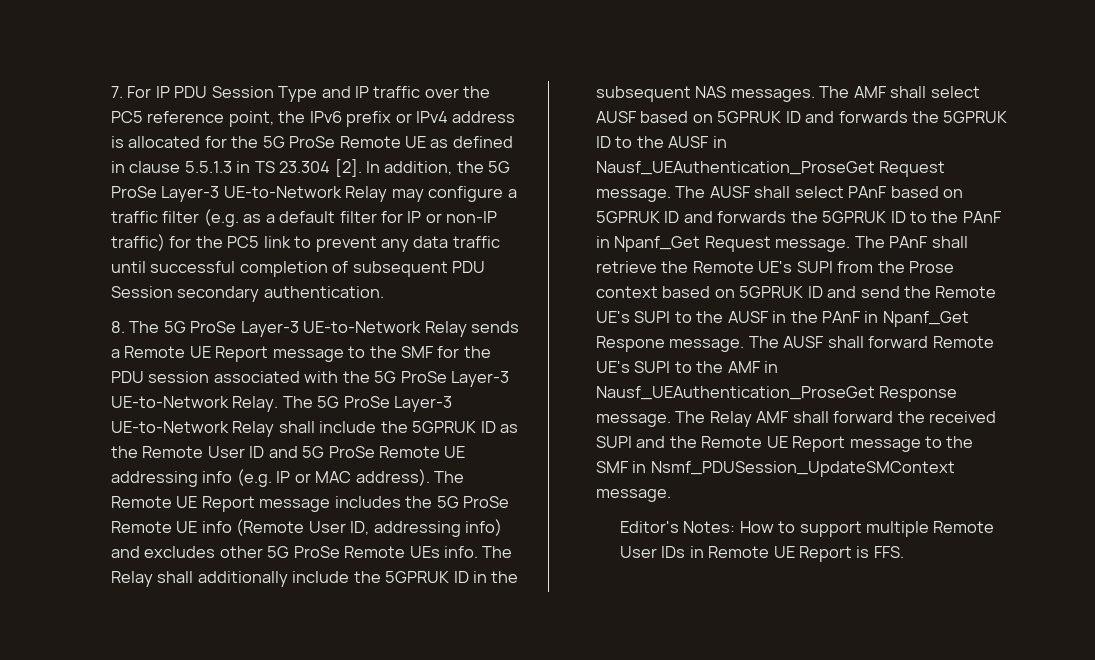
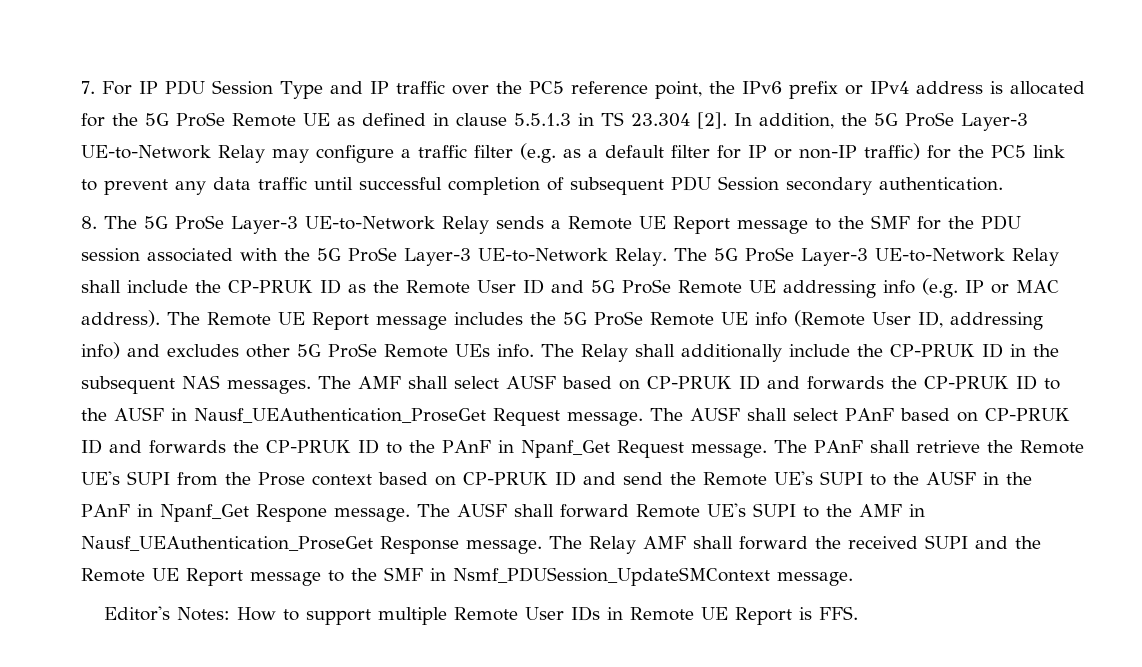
[412,421,477,433] 5GPRUK -> [227,280,313,293] CP-PRUK
[385,571,450,583] 5GPRUK -> [889,344,975,357] CP-PRUK
[717,111,1008,123] 5GPRUK ID and forwards the 5GPRUK -> [646,375,1009,390] CP-PRUK ID and forwards the CP-PRUK
[595,211,887,223] 5GPRUK ID and forwards the 5GPRUK -> [984,408,1070,421] [80,439,351,454] CP-PRUK ID and forwards the CP-PRUK
[739,286,804,298] 5GPRUK -> [462,472,548,485] CP-PRUK

